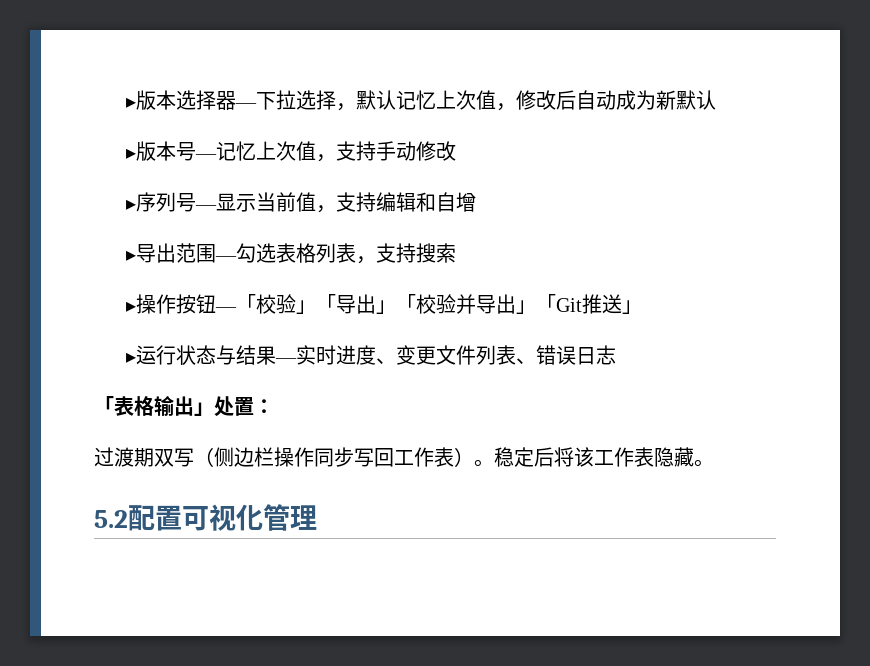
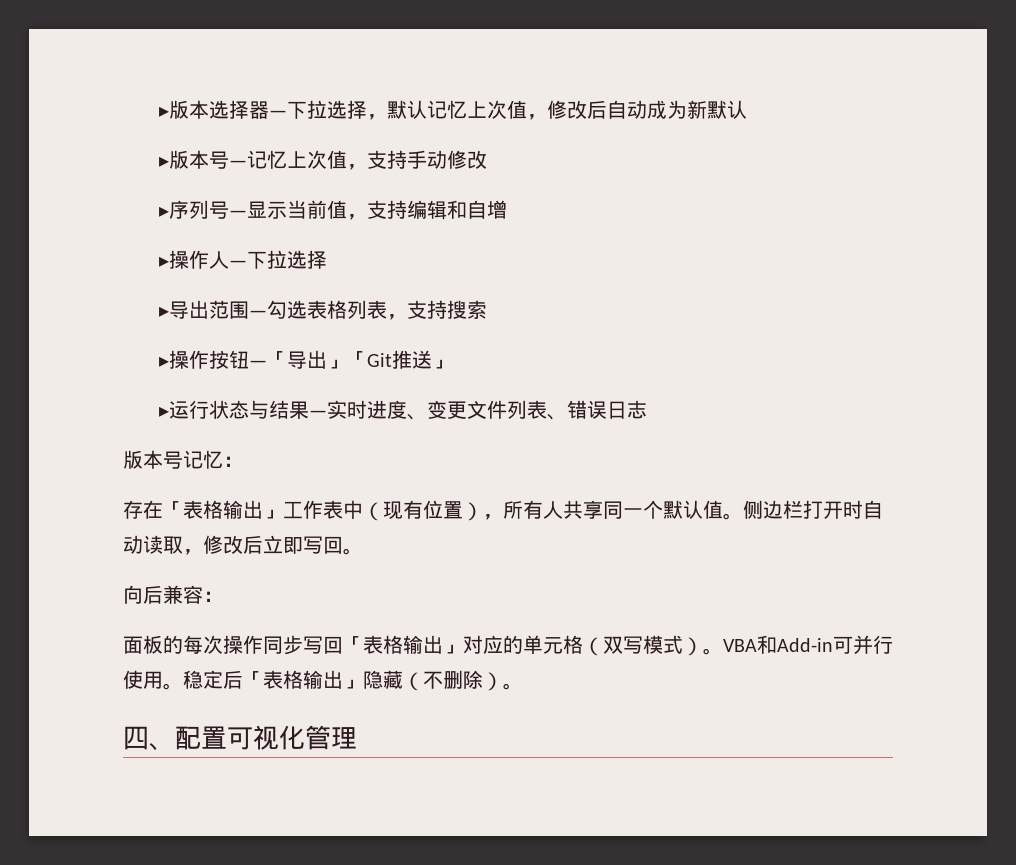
(476, 202) none -> [159,250,328,269] // ▸操作人—下拉选择
[255,294,476,314] 校验」「导出」「校验并 -> (288, 359) none
[94,396,274,417] [94,447,714,467] [94,510,128,528] 「表格输出」处置： // 过渡期双写（侧边栏操作同步写回工作表）。稳定后将该工作表隐藏。 // 5.2 -> [123,450,243,469] [123,500,883,521] [123,535,363,555] [123,585,223,604] [123,635,893,656] [123,670,523,691] [123,726,175,751] 版本号记忆： // 存在「表格输出」工作表中（现有位置），所有人共享同一个默认值。侧边栏打开时自动读取，修改后立即写回。 // 向后兼容： // 面板的每次操作同步写回「表格输出」对应的单元格（双写模式）。VBA和Add-in可并行使用。稳定后「表格输出」隐藏（不删除）。 // 四、

